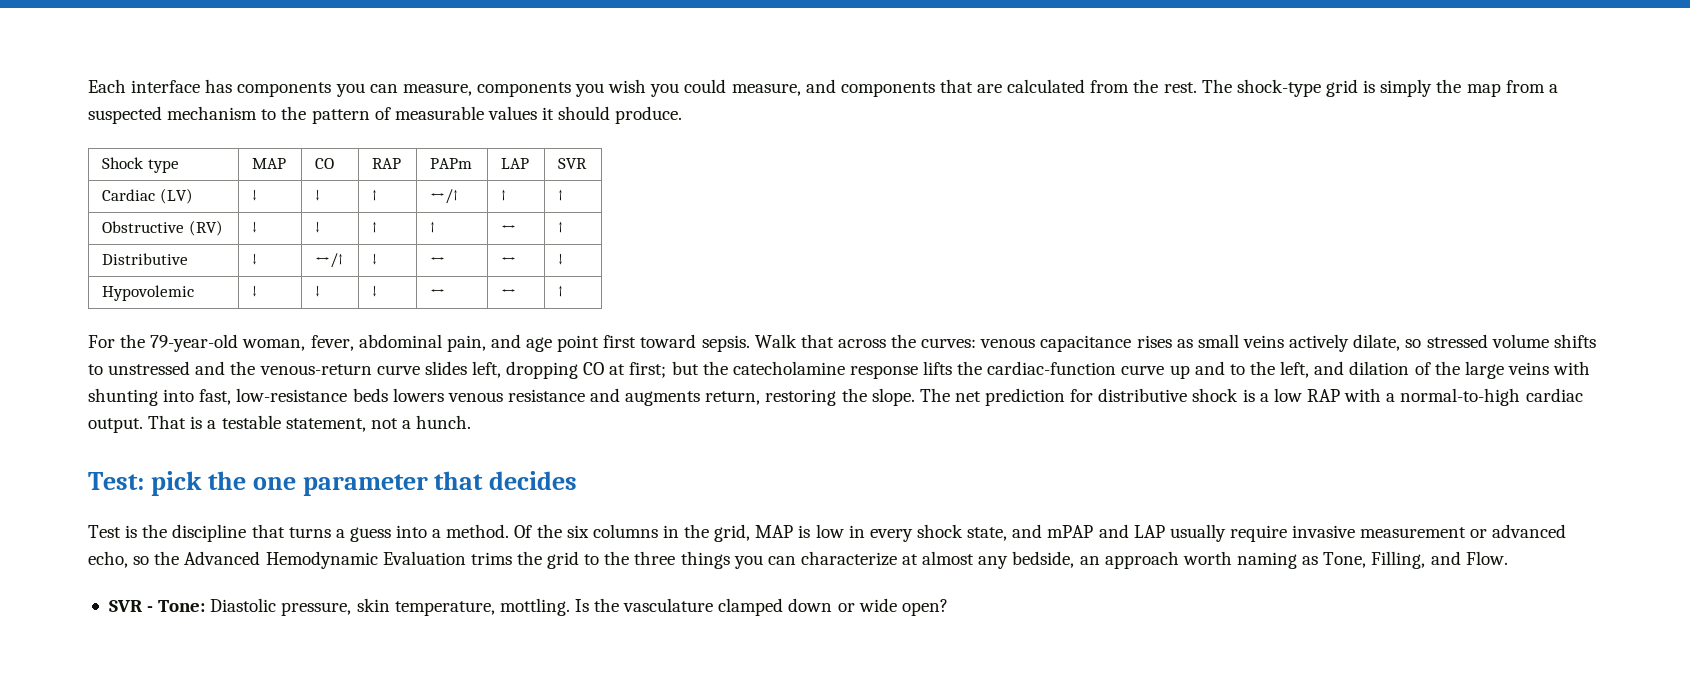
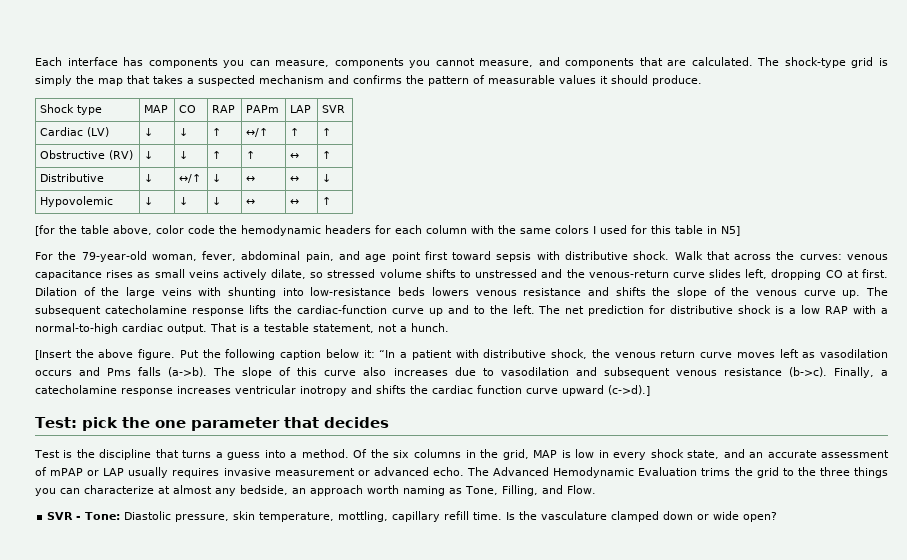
[608,79,727,97] wish you could -> [435,58,475,66] cannot
[1007,79,1197,93] calculated from the rest. -> [691,57,753,66] calculated.
[1505,80,1545,93] from -> [127,75,183,84] that takes
[261,109,277,120] to -> [328,75,402,84] and confirms
(563, 291) none -> [35,225,740,236] // [for the table above, color code the hemodynamic headers for each column with the same colors I used for this table in N5]
[701,335,750,352] sepsis. -> [496,251,670,262] sepsis with distributive shock.
[629,361,728,378] first; but the -> [861,269,888,278] [35,287,888,298] [35,305,101,316] first. Dilation of the large veins with shunting into low-resistance beds lowers venous resistance and shifts the slope of the venous curve up. The subsequent
[1280,361,1591,379] [88,388,915,406] left, and dilation of the large veins with shunting into fast, low-resistance beds lowers venous resistance and augments return, restoring the slope. -> [512,305,535,314] left.
(472, 422) none -> [35,349,889,360] [35,367,888,378] [35,385,650,396] // [Insert the above figure. Put the following caption below it: “In a patient with distributive shock, the venous return curve moves left as vasodilation occurs and Pms falls (a->b). The slope of this curve also increases due to vasodilation and subsequent venous resistance (b->c). Finally, a catecholamine response increases ventricular inotropy and shifts the cardiac function curve upward (c->d).]
[1047,524,1129,538] mPAP and -> [748,450,890,458] [35,467,100,476] an accurate assessment of mPAP or
[1229,525,1287,542] require -> [172,468,220,478] requires
[88,551,180,568] echo, so the -> [432,467,490,476] echo. The
[499,598,570,616] mottling. -> [338,511,503,522] mottling, capillary refill time.

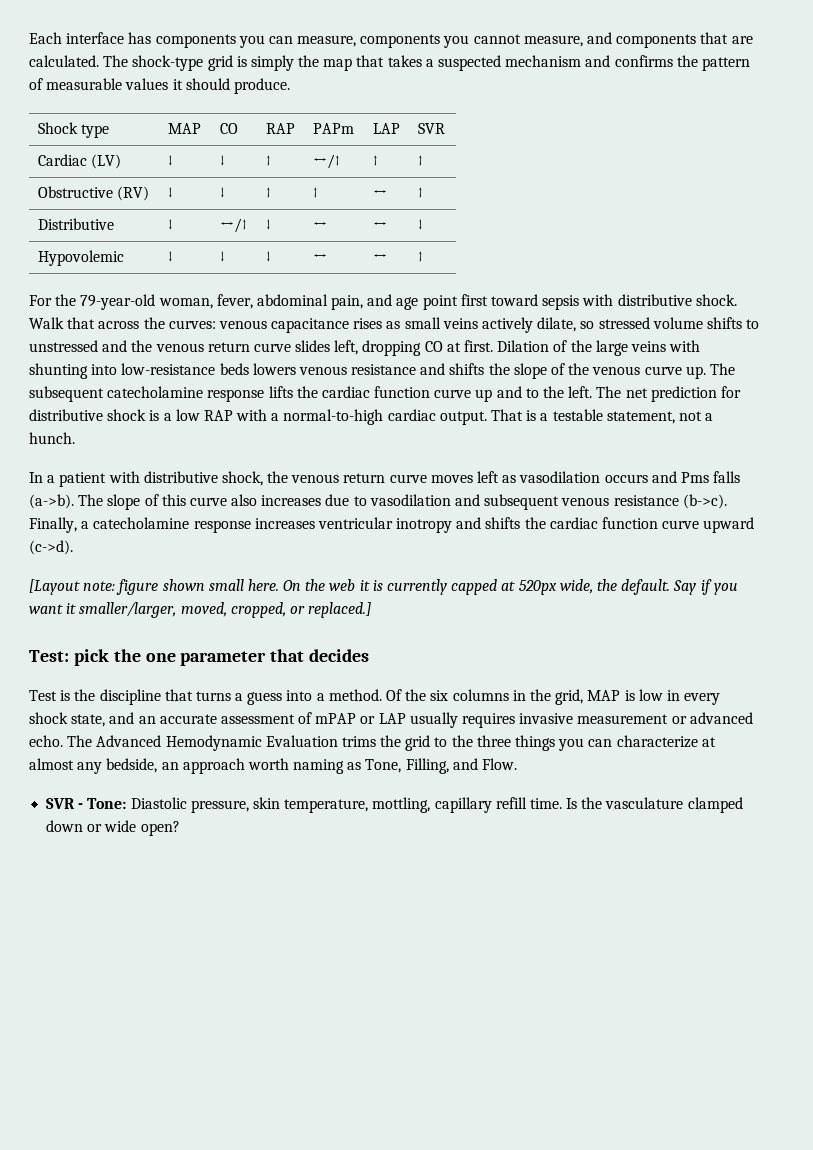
[35,225,740,236] // [for the table above, color code the hemodynamic headers for each column with the same colors I used for this table in N5] -> (423, 256) none
[588,270,669,278] venous-return -> [155,342,250,352] venous return
[296,305,387,314] cardiac-function -> [321,386,431,398] cardiac function
[35,349,396,360] [Insert the above figure. Put the following caption below it: “In -> [29,472,43,483] In
[608,385,650,396] (c->d).] -> [29,540,73,555] [29,579,738,595] [29,602,372,618] (c->d). // [Layout note: figure shown small here. On the web it is currently capped at 520px wide, the default. Say if you want it smaller/larger, moved, cropped, or replaced.]

